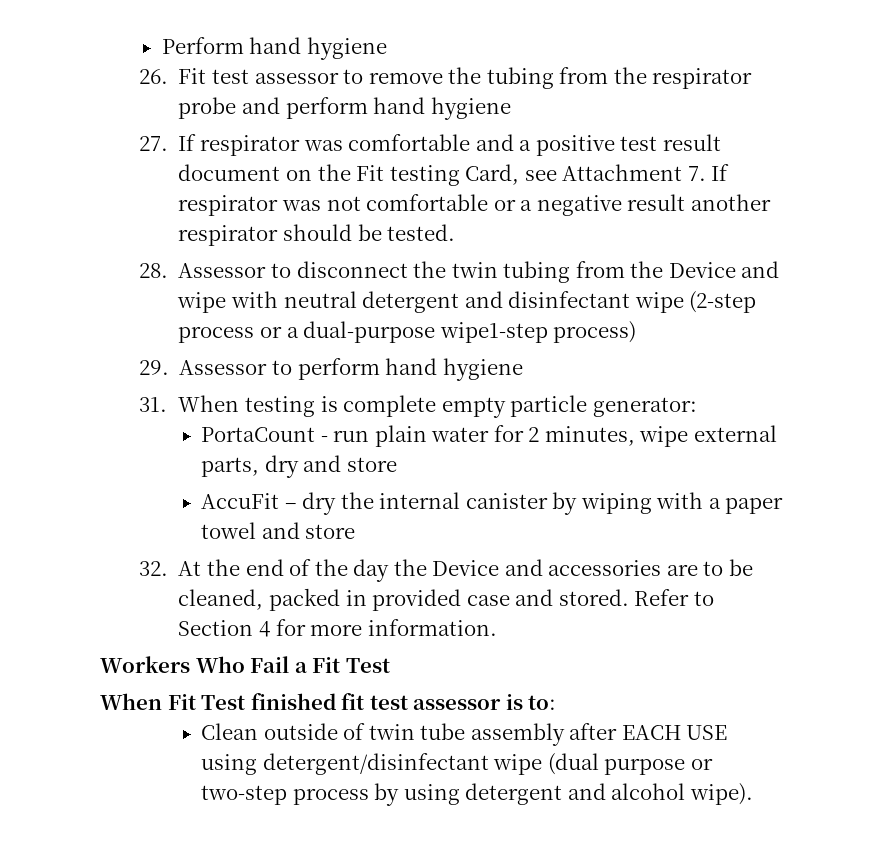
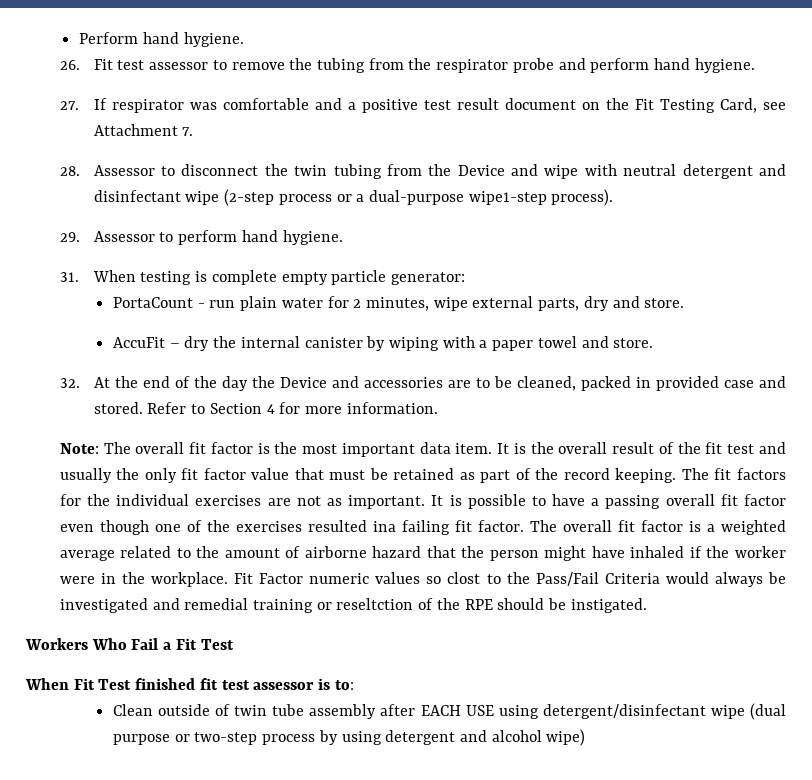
[306,37,387,60] hygiene -> [183,32,244,47] hygiene.
[430,97,511,120] hygiene -> [694,58,755,73] hygiene.
[389,165,460,186] testing -> [659,99,715,113] Testing
[711,164,730,181] [178,194,771,216] [178,224,456,246] If respirator was not comfortable or a negative result another respirator should be tested. -> (194, 131) none
[553,321,637,343] process) -> [551,189,614,206] process).
[442,358,523,381] hygiene -> [282,230,343,245] hygiene.
[346,457,397,472] store -> [644,298,685,308] store.
[305,524,356,539] store -> [613,338,654,348] store.
(497, 627) none -> [59,442,787,457] [59,468,787,483] [59,494,786,509] [59,520,786,535] [59,546,786,561] [59,572,786,587] [59,598,647,613] // Note: The overall fit factor is the most important data item. It is the overall result of the fit test and usually the only fit factor value that must be retained as part of the record keeping. The fit factors for the individual exercises are not as important. It is possible to have a passing overall fit factor even though one of the exercises resulted ina failing fit factor. The overall fit factor is a weighted average related to the amount of airborne hazard that the person might have inhaled if the worker were in the workplace. Fit Factor numeric values so clost to the Pass/Fail Criteria would always be investigated and remedial training or reseltction of the RPE should be instigated.
[689,783,753,805] wipe). -> [546,729,586,746] wipe)

